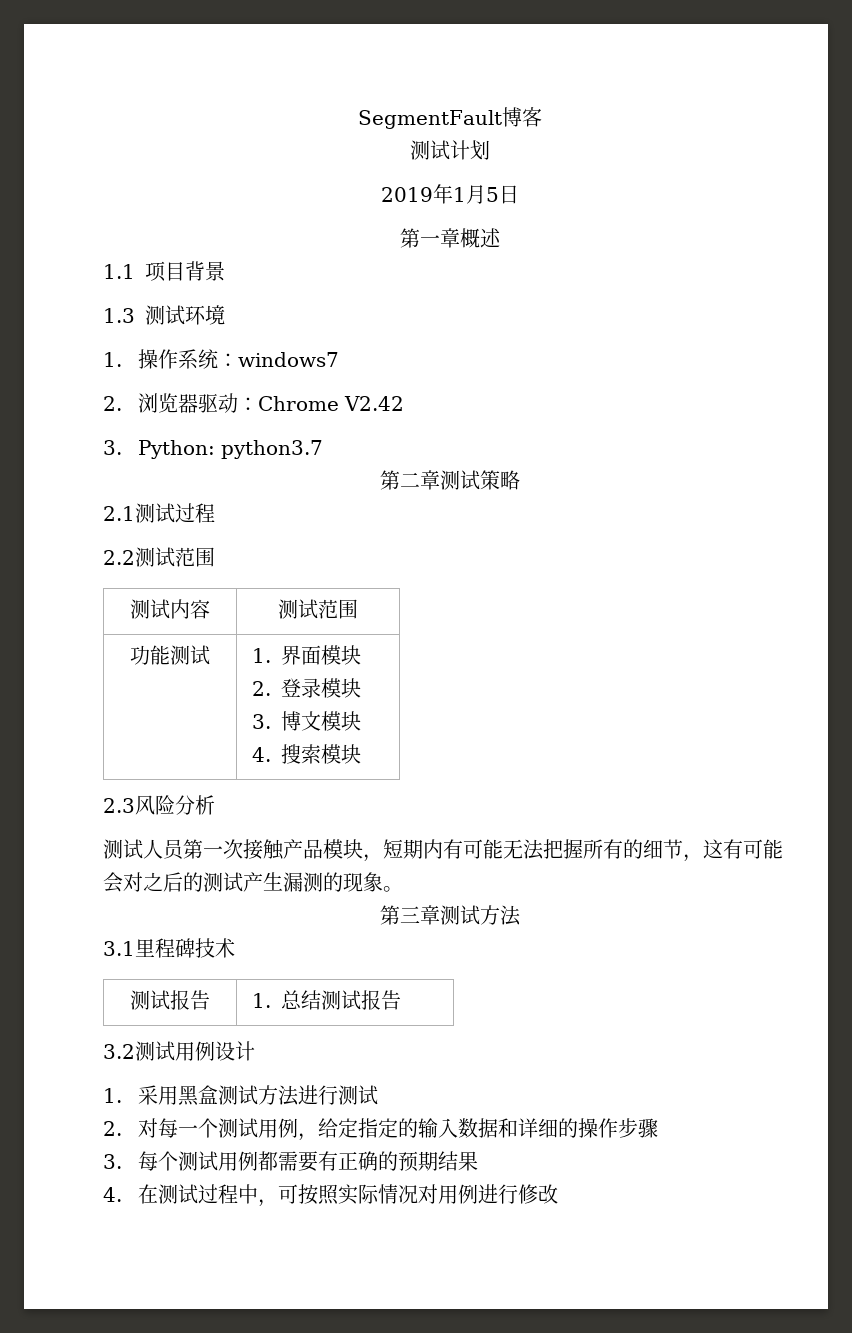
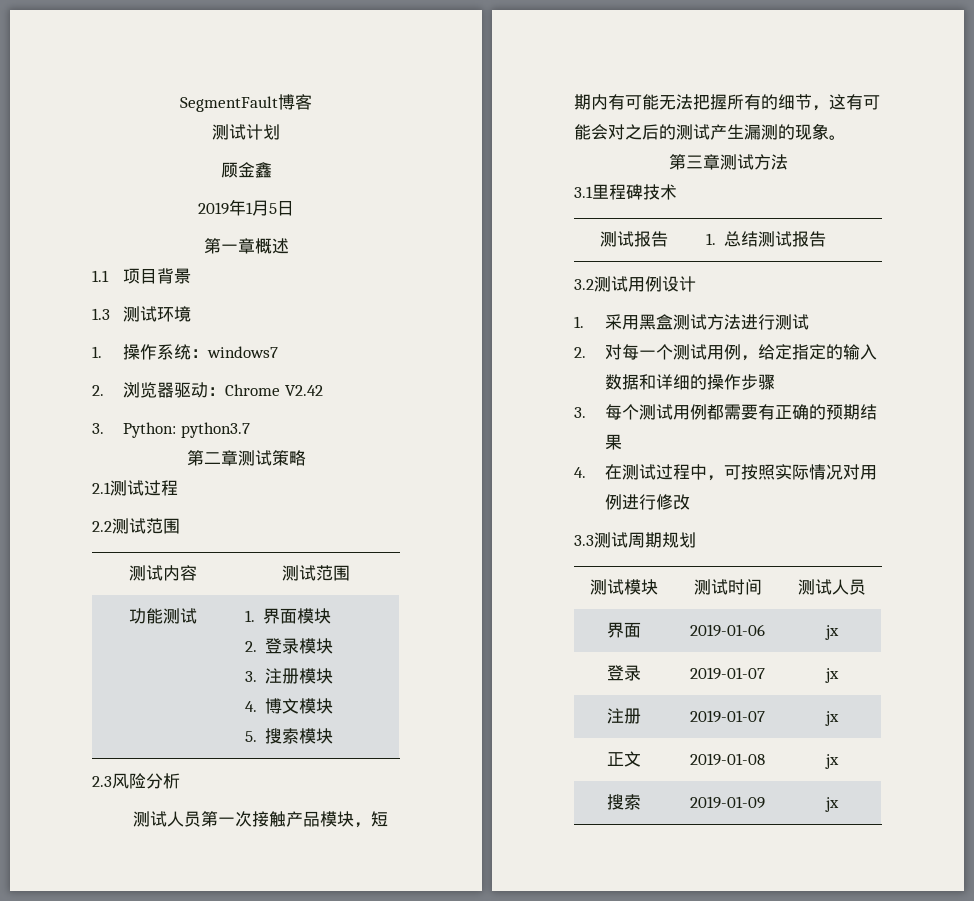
(490, 150) none -> [220,162,272,178] // 顾金鑫
(271, 721) none -> [265,668,334,684] [244,701,257,712] 注册模块 // 4.
[251,747,271,762] 4. -> [244,731,257,742] 5.
(558, 1194) none -> [574,532,696,548] [590,579,658,595] [693,579,762,595] [797,579,866,595] [607,622,641,638] [690,624,765,637] [824,625,839,640] [607,665,641,681] [690,667,765,680] [824,668,839,683] [607,708,641,724] [690,710,765,723] [824,711,839,726] [607,751,641,767] [690,753,765,766] [824,754,839,769] [607,794,641,810] [690,796,765,809] [824,797,839,812] // 3.3测试周期规划 // 测试模块 | 测试时间 | 测试人员 // 界面 | 2019-01-06 | jx // 登录 | 2019-01-07 | jx // 注册 | 2019-01-07 | jx // 正文 | 2019-01-08 | jx // 搜索 | 2019-01-09 | jx

